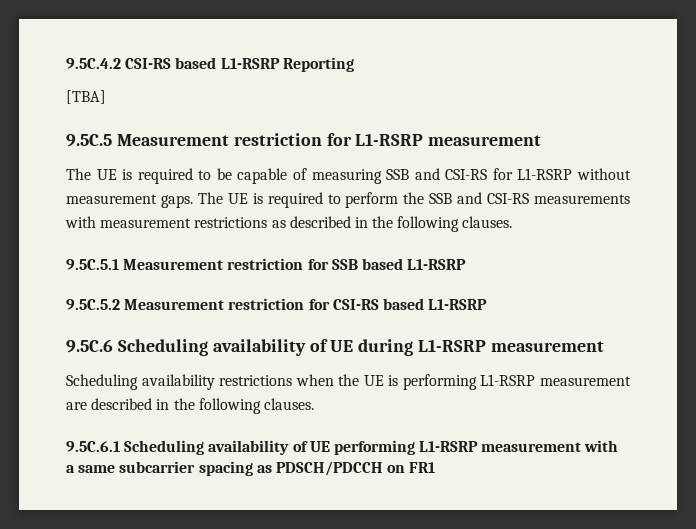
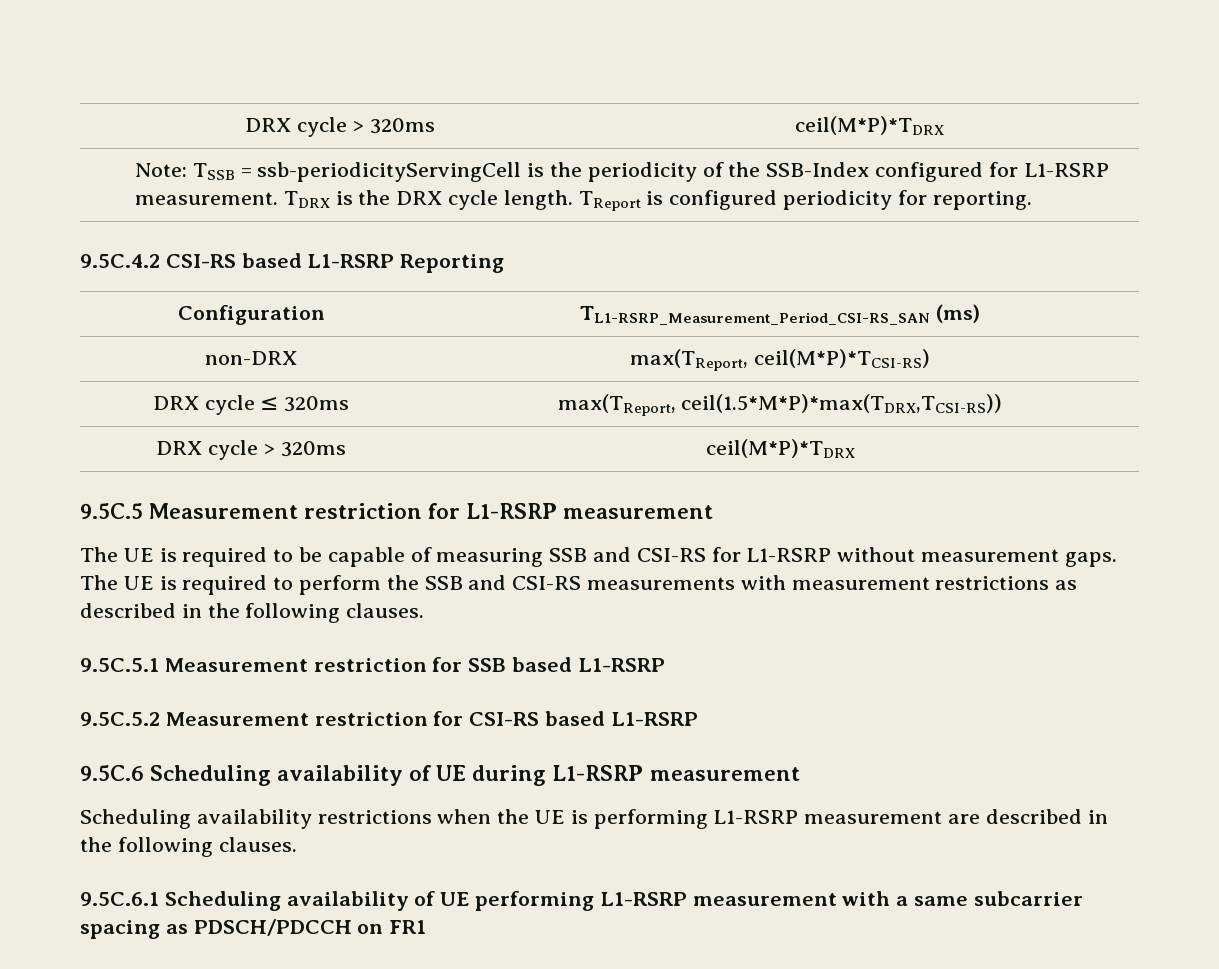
(66, 63) none -> [245,117,435,137] [794,116,944,135] [134,162,1109,182] [134,190,1032,211] DRX cycle > 320ms | ceil(M*P)*TDRX // Note: TSSB = ssb-periodicityServingCell is the periodicity of the SSB-Index configured for L1-RSRP measurement. TDRX is the DRX cycle length. TReport is configured periodicity for reporting. //
[66,90,106,104] // [TBA] -> [177,305,325,325] [580,304,980,325] [205,351,297,365] [630,349,930,371] [152,395,350,415] [557,394,1003,416] [156,440,346,460] [705,439,855,458] // Configuration | TL1-RSRP_Measurement_Period_CSI-RS_SAN (ms) // non-DRX | max(TReport, ceil(M*P)*TCSI-RS) // DRX cycle ≤ 320ms | max(TReport, ceil(1.5*M*P)*max(TDRX,TCSI-RS)) // DRX cycle > 320ms | ceil(M*P)*TDRX

